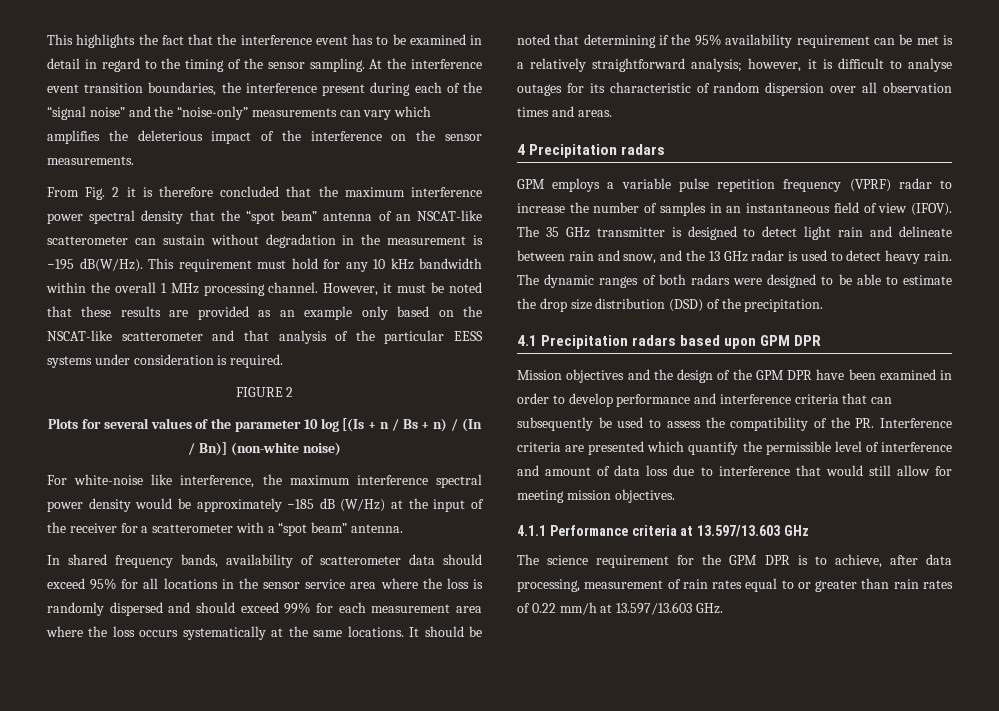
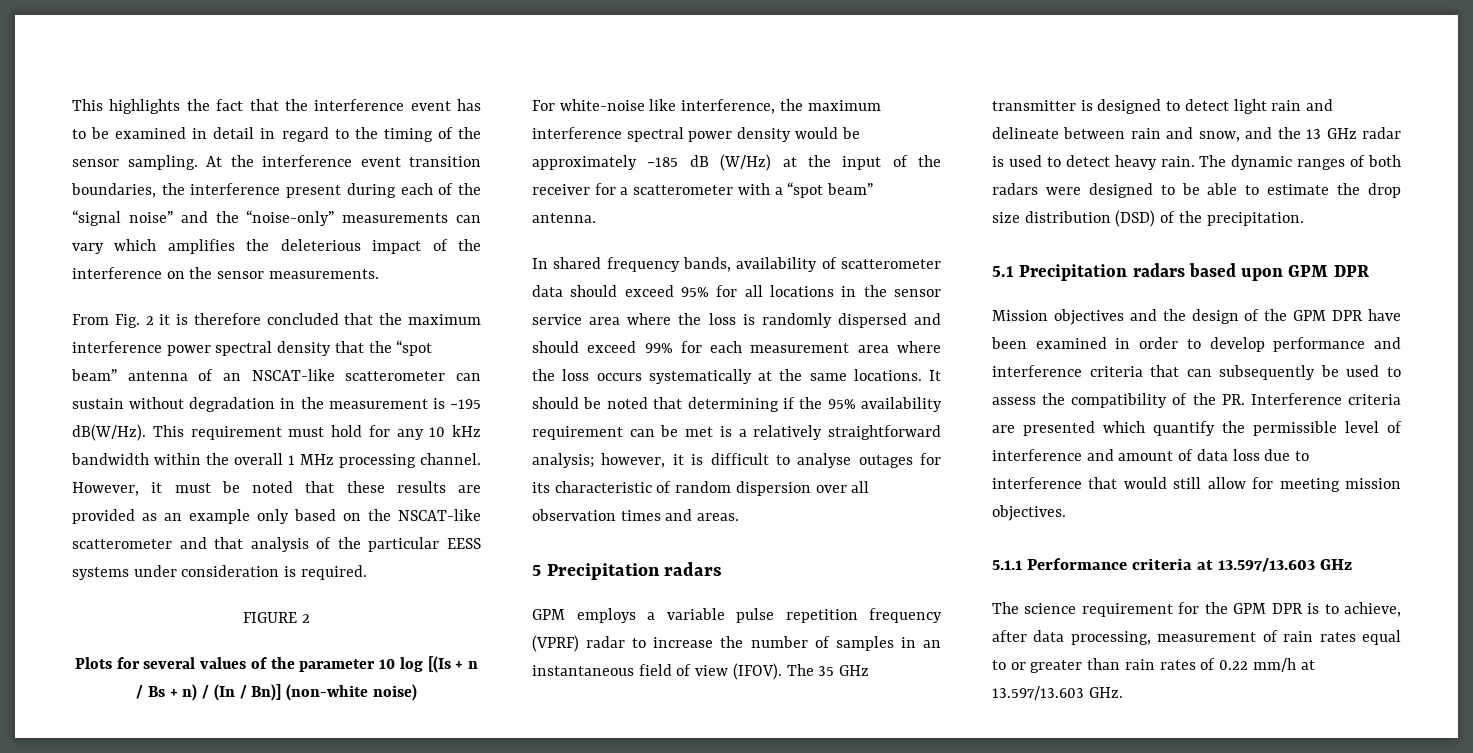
[517,144,525,155] 4 -> [532,565,541,576] 5
[517,335,537,346] 4.1 -> [992,266,1014,277] 5.1
[517,525,546,536] 4.1.1 -> [992,560,1022,570] 5.1.1

